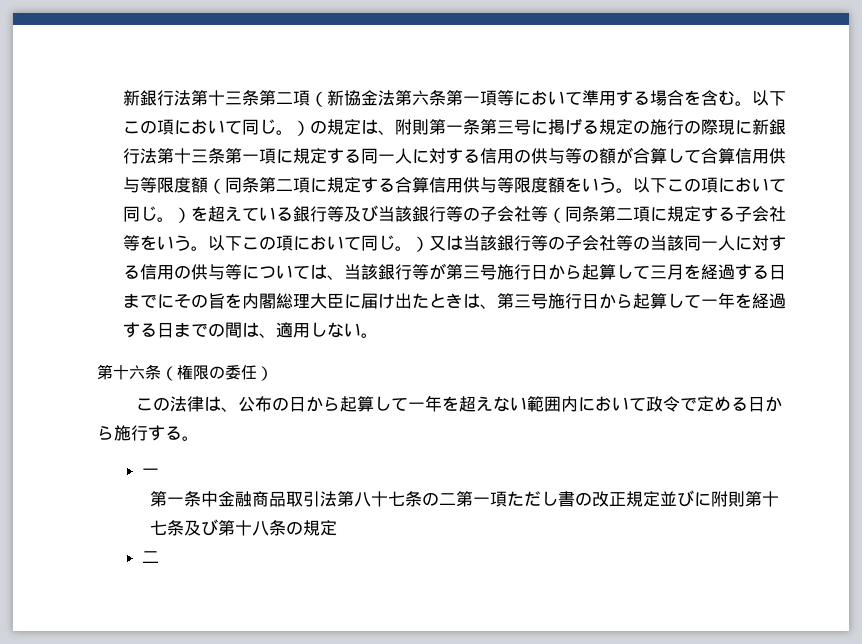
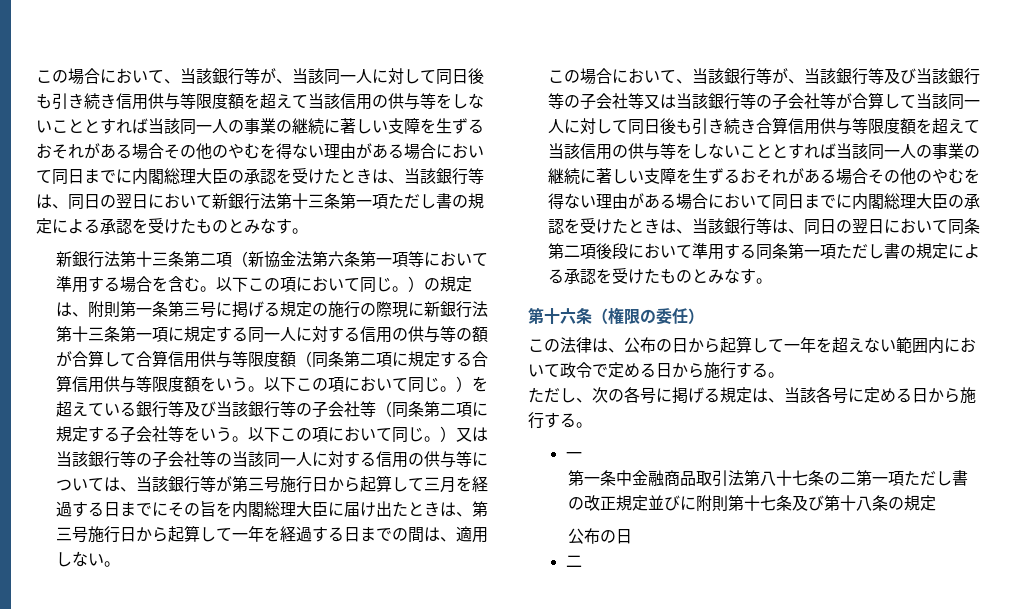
(123, 98) none -> [36,68,484,85] [36,93,484,110] [36,118,484,135] [36,143,484,160] [36,168,484,185] [36,193,484,210] [36,218,308,234] この場合において、当該銀行等が、当該同一人に対して同日後も引き続き信用供与等限度額を超えて当該信用の供与等をしないこととすれば当該同一人の事業の継続に著しい支障を生ずるおそれがある場合その他のやむを得ない理由がある場合において同日までに内閣総理大臣の承認を受けたときは、当該銀行等は、同日の翌日において新銀行法第十三条第一項ただし書の規定による承認を受けたものとみなす。 //
(379, 335) none -> [547,68,980,85] [547,92,980,110] [547,117,980,135] [547,143,980,160] [547,168,980,185] [547,193,980,210] [547,218,980,235] [547,243,980,260] [547,268,772,284] // この場合において、当該銀行等が、当該銀行等及び当該銀行等の子会社等又は当該銀行等の子会社等が合算して当該同一人に対して同日後も引き続き合算信用供与等限度額を超えて当該信用の供与等をしないこととすれば当該同一人の事業の継続に著しい支障を生ずるおそれがある場合その他のやむを得ない理由がある場合において同日までに内閣総理大臣の承認を受けたときは、当該銀行等は、同日の翌日において同条第二項後段において準用する同条第一項ただし書の規定による承認を受けたものとみなす。
(199, 438) none -> [528,387,976,404] [528,412,592,429] // ただし、次の各号に掲げる規定は、当該各号に定める日から施行する。
(337, 528) none -> [567,528,632,544] // 公布の日

